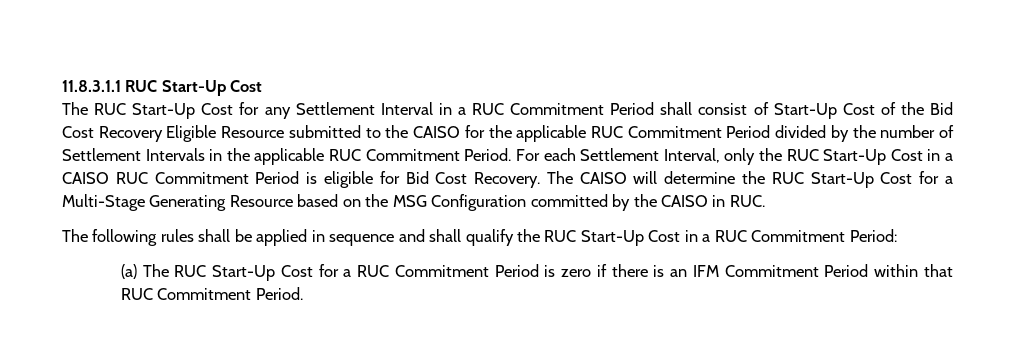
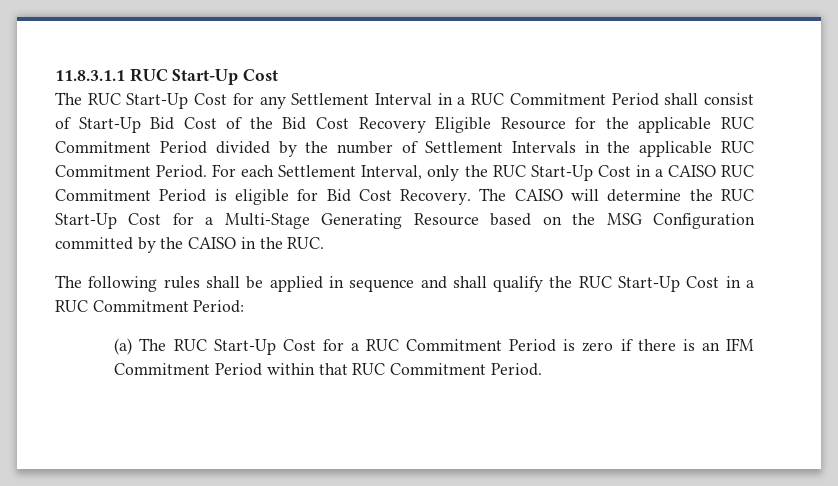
(837, 111) none -> [150,117,175,130] Bid
[288,125,461,138] submitted to the CAISO -> (566, 123) none
(726, 201) none -> [259,237,283,249] the

